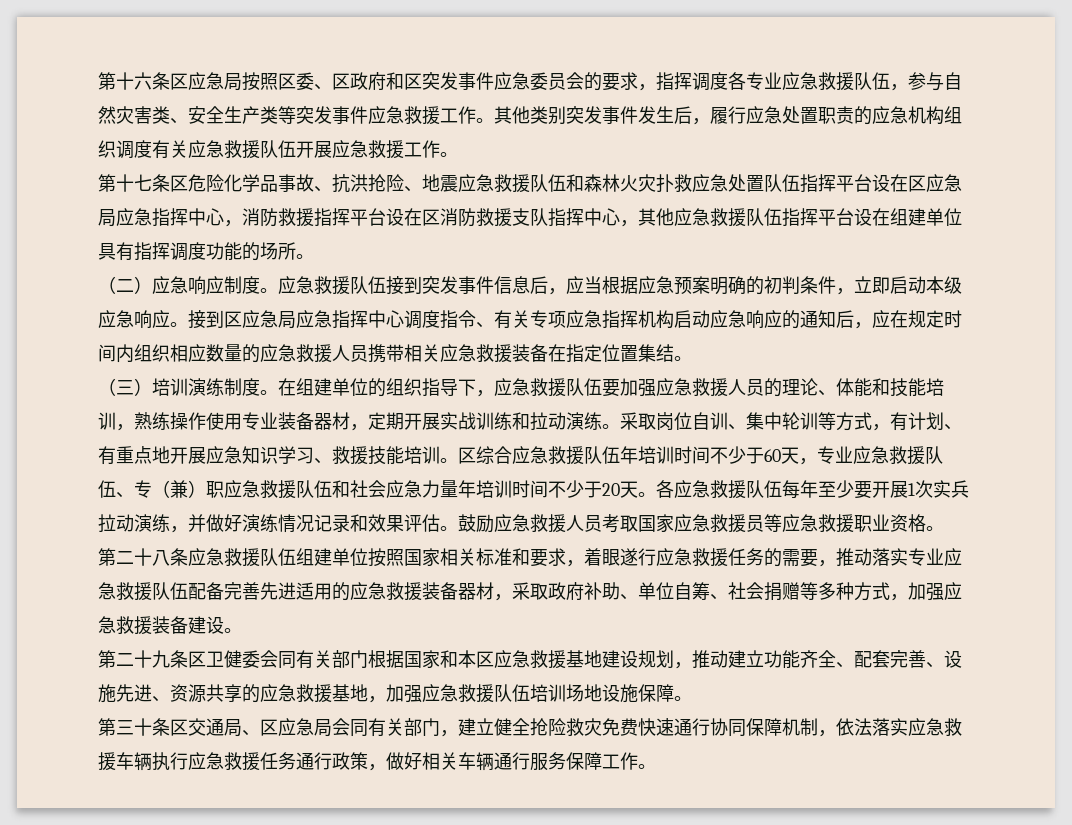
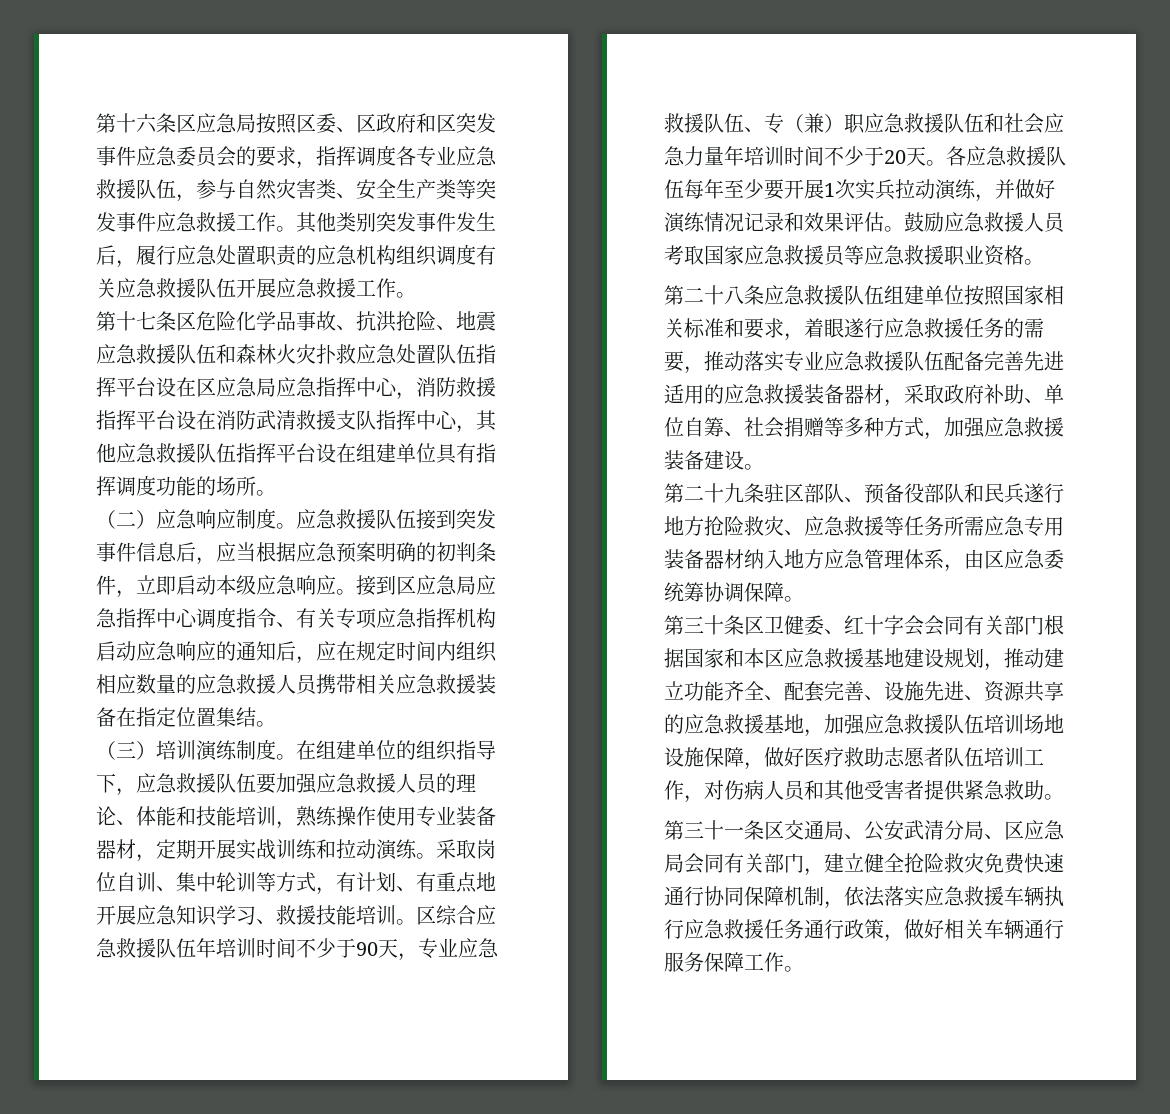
[422,208,476,227] 区消防 -> [216,410,296,430] 消防武清
[764,449,781,462] 60 -> [356,942,378,956] 90
[188,650,260,668] 区卫健委 -> [764,483,1064,504] [664,516,1064,537] [664,549,1064,572] [664,582,804,602] [664,615,924,636] 驻区部队、预备役部队和民兵遂行地方抢险救灾、应急救援等任务所需应急专用装备器材纳入地方应急管理体系，由区应急委统筹协调保障。 // 第三十条区卫健委、红十字会
[674,696,692,701] [98,718,152,736] 。 // 第三十 -> [744,747,1044,770] [664,780,1064,803] [664,820,744,840] ，做好医疗救助志愿者队伍培训工作，对伤病人员和其他受害者提供紧急救助。 // 第三十一
(260, 733) none -> [864,820,1004,841] 公安武清分局、

